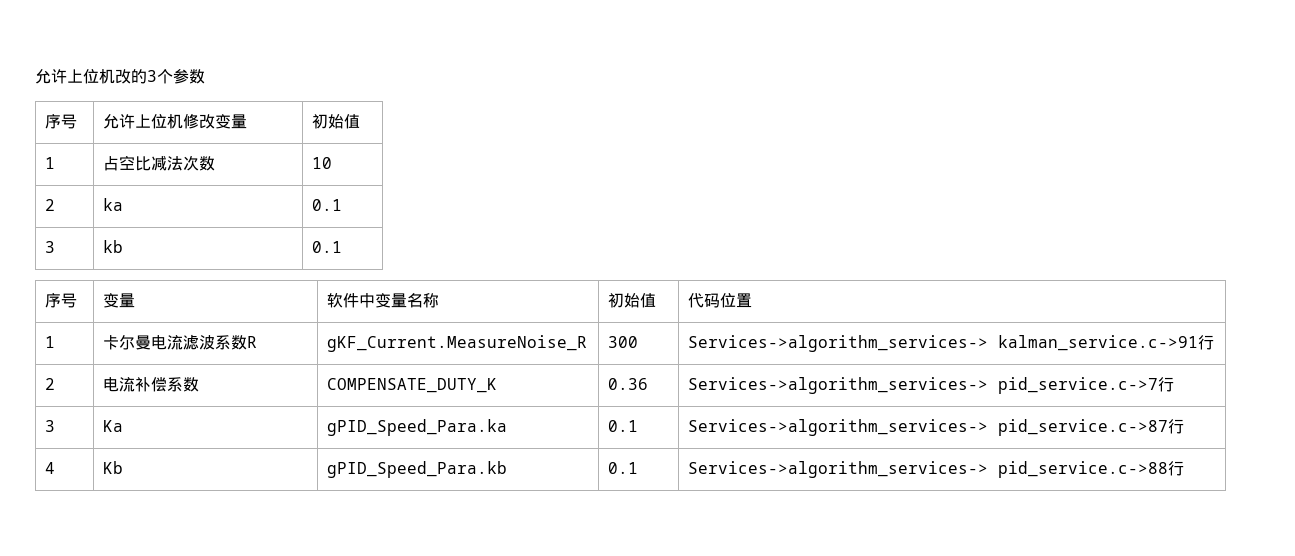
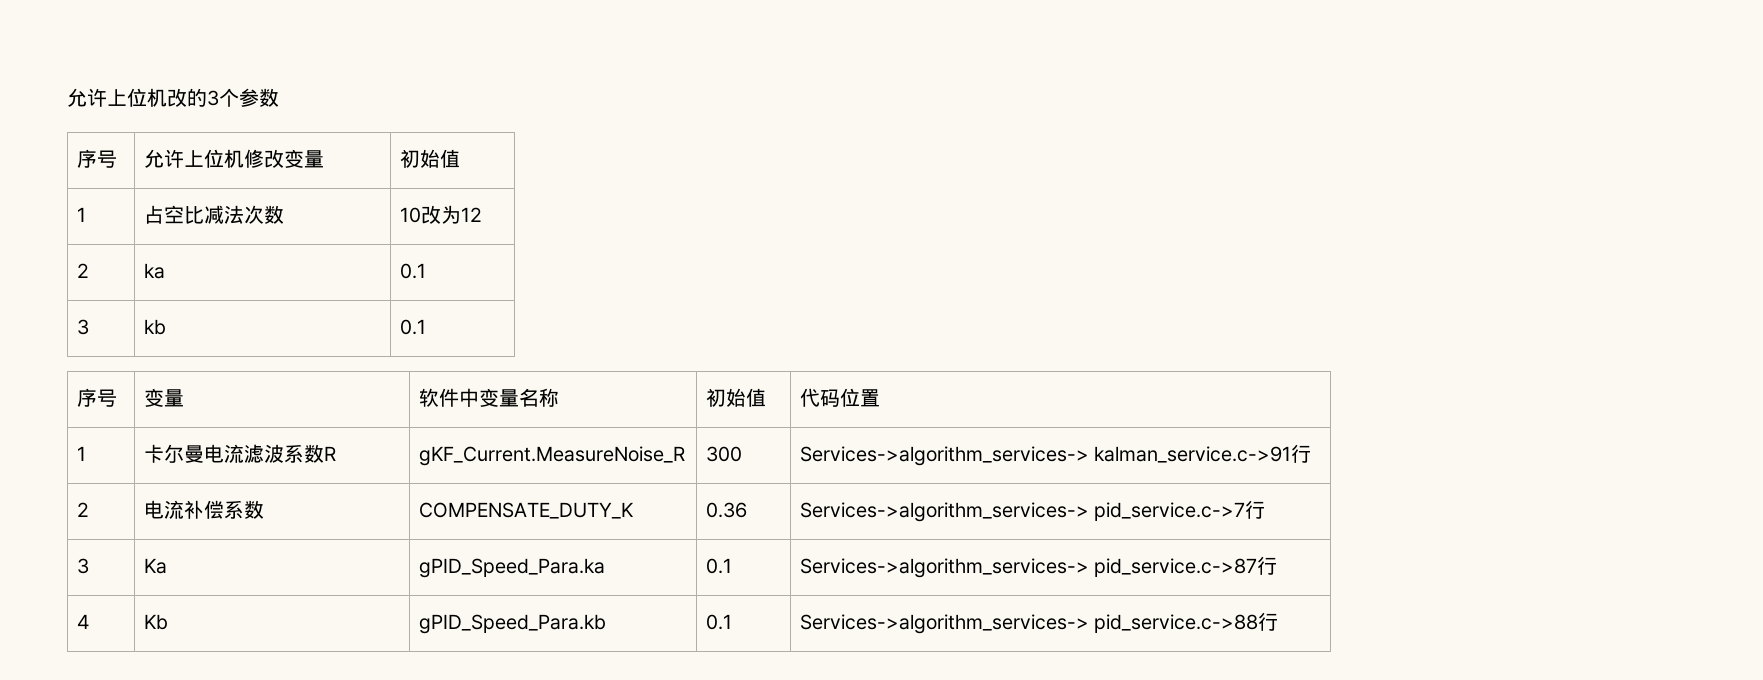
(332, 163) none -> [420,205,482,224] 改为12

